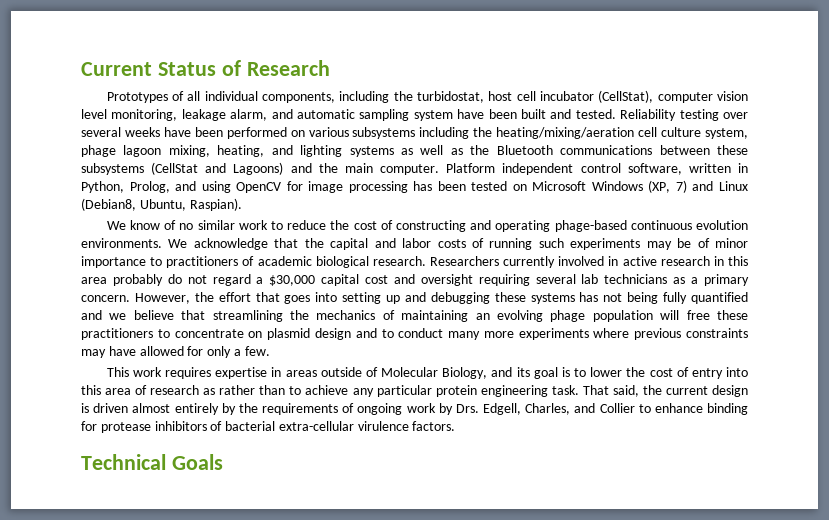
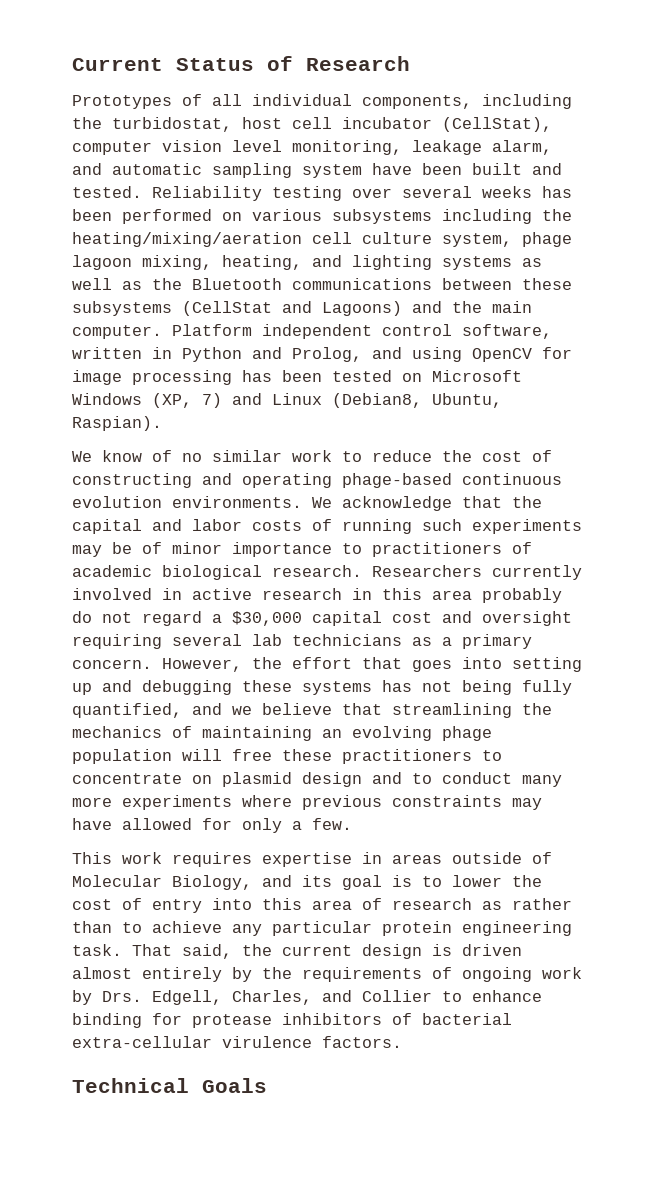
[163,127,191,137] have -> [542,186,572,198] has
[81,181,124,193] Python, -> [182,347,282,362] Python and
[690,292,748,304] quantified -> [72,703,182,718] quantified,

